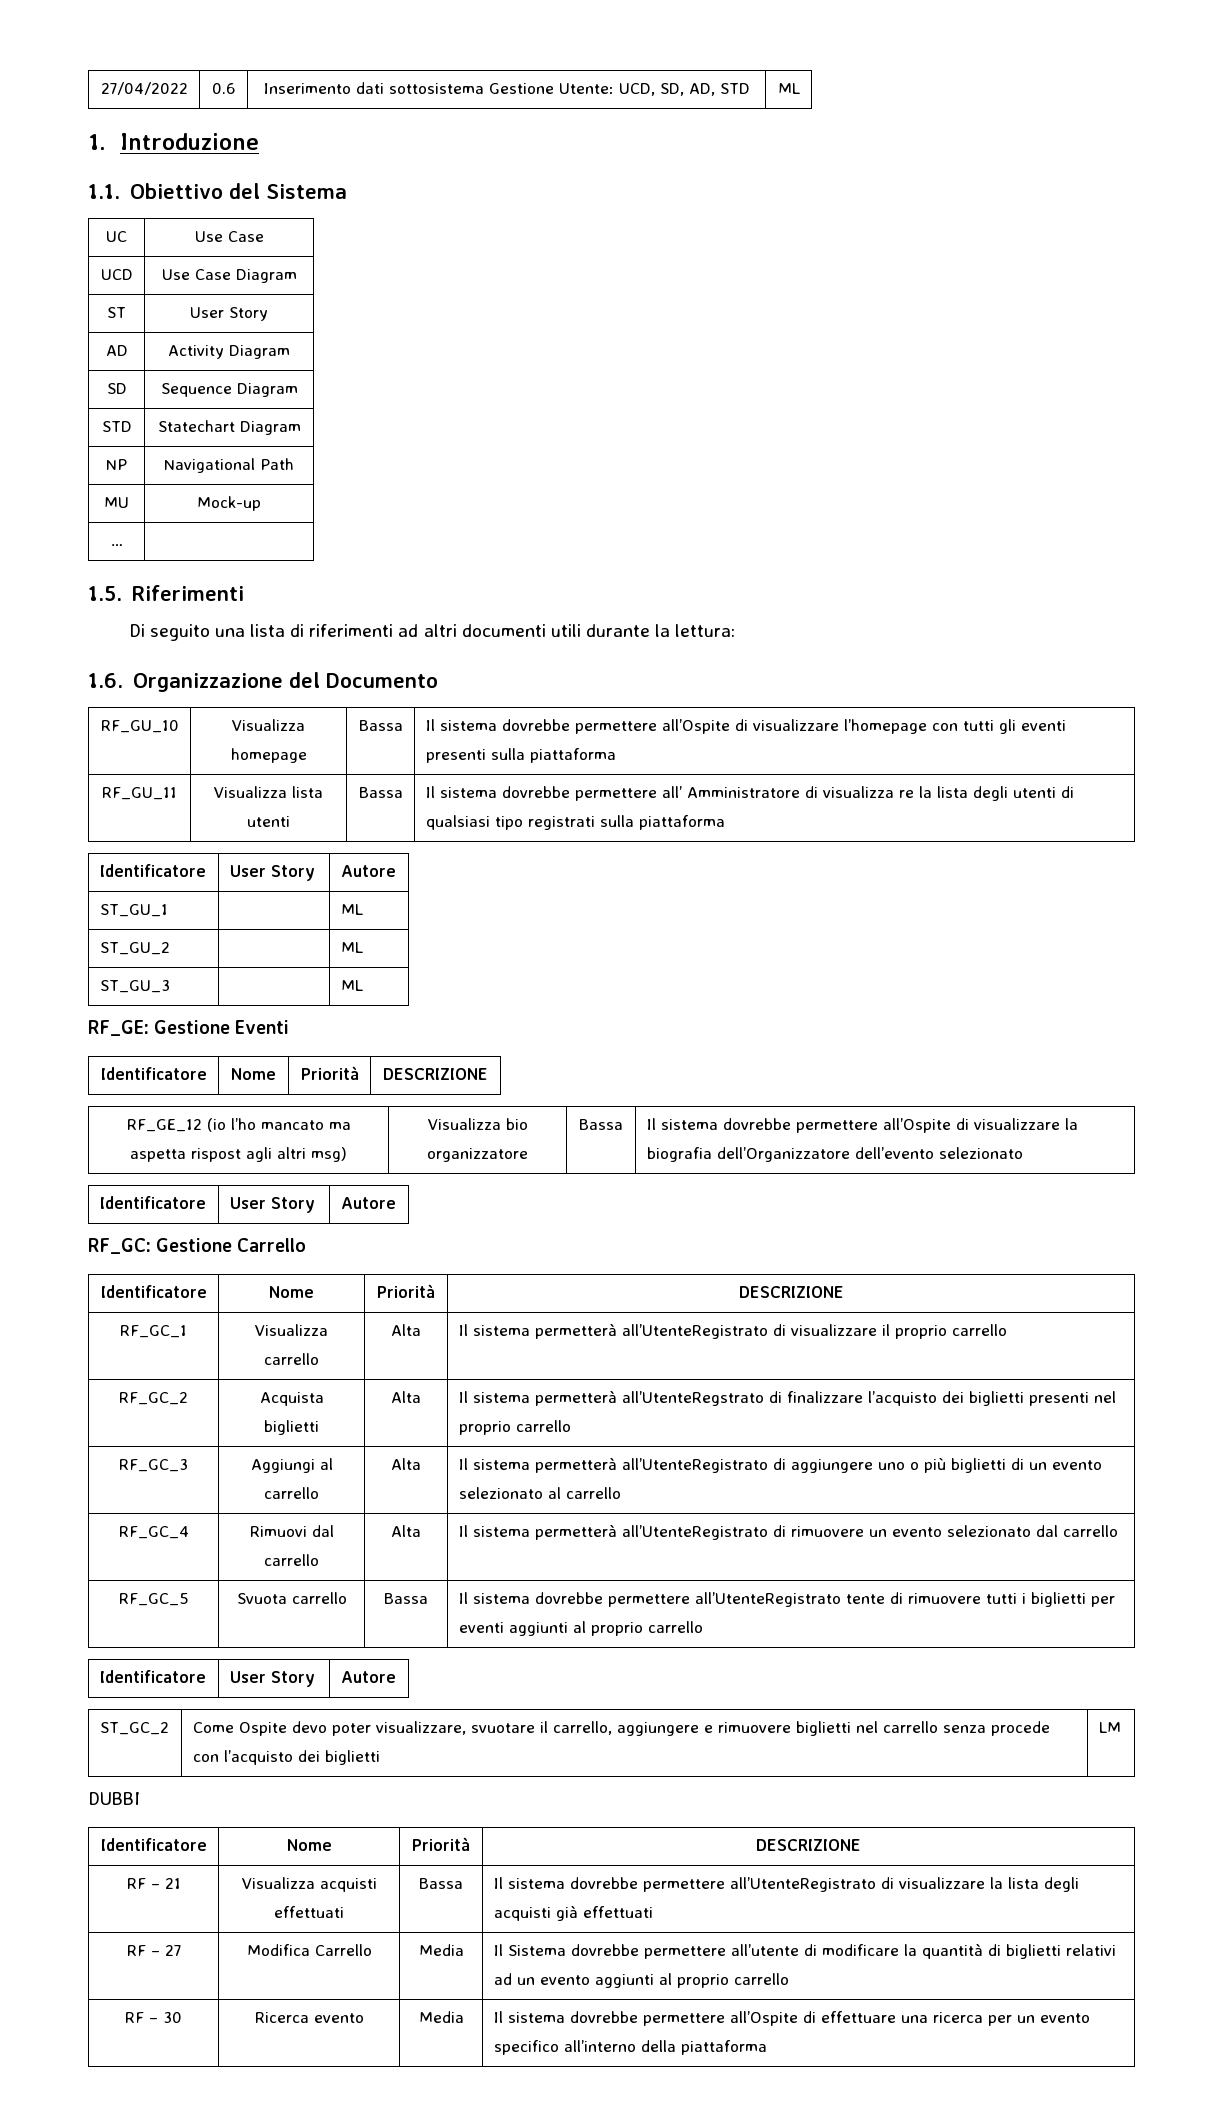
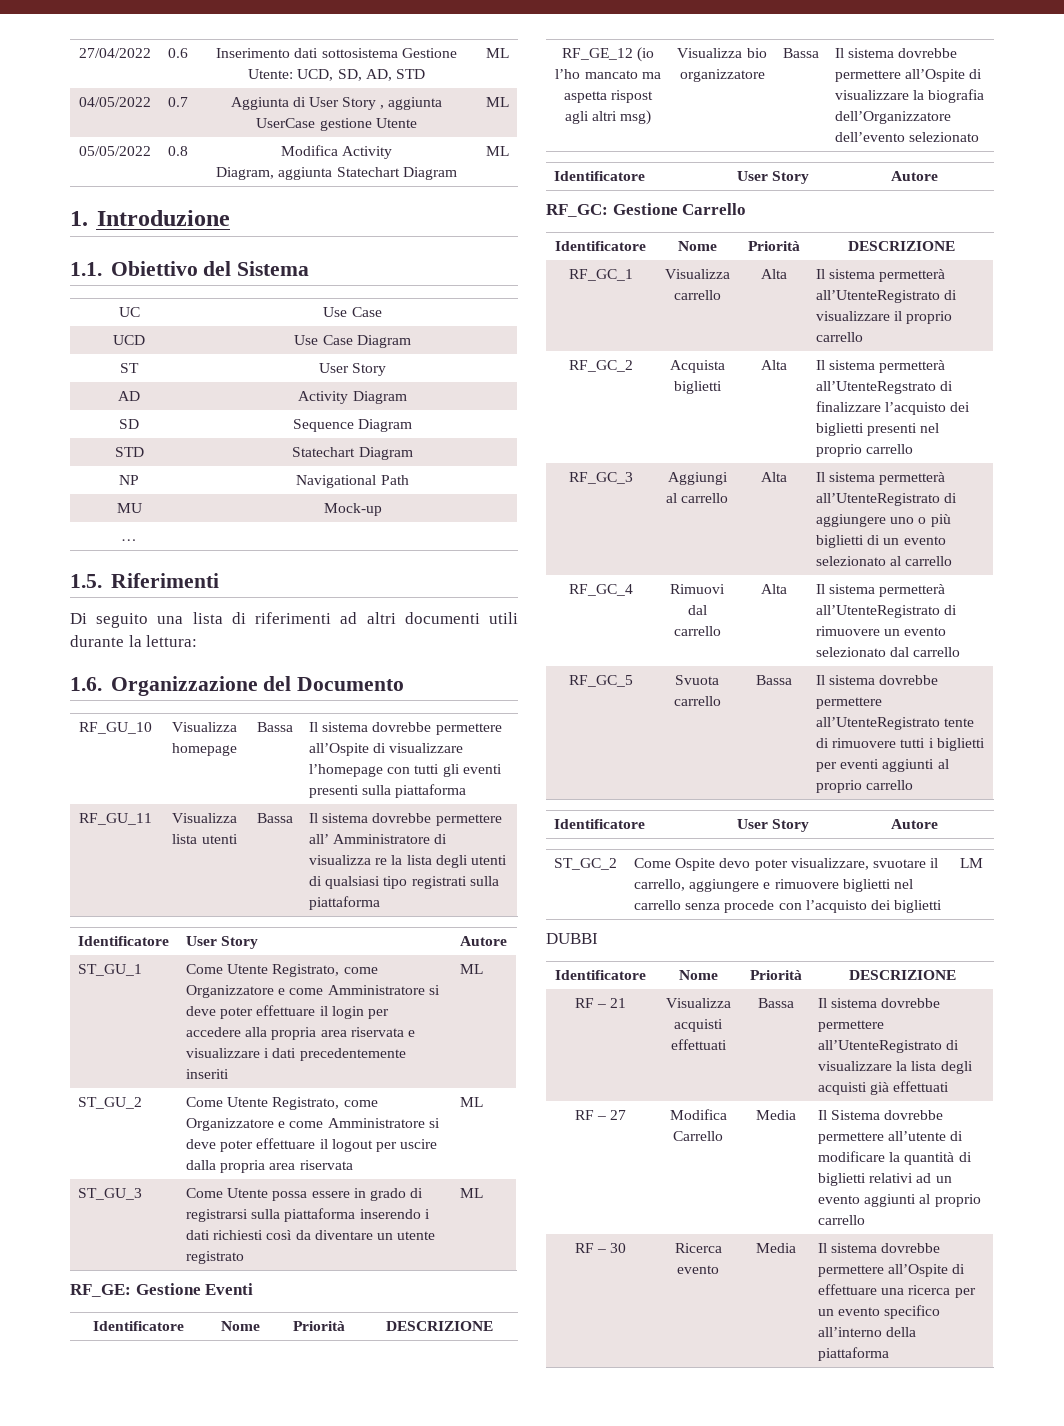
(800, 88) none -> [79,97,151,107] [168,97,188,107] [230,97,443,110] [256,118,417,131] [485,97,509,107] [79,146,151,156] [168,146,188,156] [280,145,393,159] [216,167,457,180] [485,146,509,156] // 04/05/2022 | 0.7 | Aggiunta di User Story , aggiunta UserCase gestione Utente | ML // 05/05/2022 | 0.8 | Modifica Activity // Diagram, aggiunta Statechart Diagram | ML
[340,904,363,915] [99,942,170,955] [340,942,363,953] [99,980,170,993] | ML // ST_GU_2 | | ML // ST_GU_3 | -> [186,964,378,977] [186,985,440,998] [186,1005,390,1019] [186,1027,416,1040] [186,1048,406,1061] [186,1069,230,1079] [460,964,484,974] [78,1097,143,1109] [186,1097,378,1110] [186,1118,440,1131] [186,1138,438,1152] [186,1160,353,1173] [460,1097,484,1107] [78,1188,143,1200] [186,1188,424,1201] [186,1208,430,1222] [186,1230,436,1240] [186,1251,245,1264] Come Utente Registrato, come Organizzatore e come Amministratore si deve poter effettuare il login per accedere alla propria area riservata e visualizzare i dati precedentemente inseriti | ML // ST_GU_2 | Come Utente Registrato, come Organizzatore e come Amministratore si deve poter effettuare il logout per uscire dalla propria area riservata | ML // ST_GU_3 | Come Utente possa essere in grado di registrarsi sulla piattaforma inserendo i dati richiesti così da diventare un utente registrato

